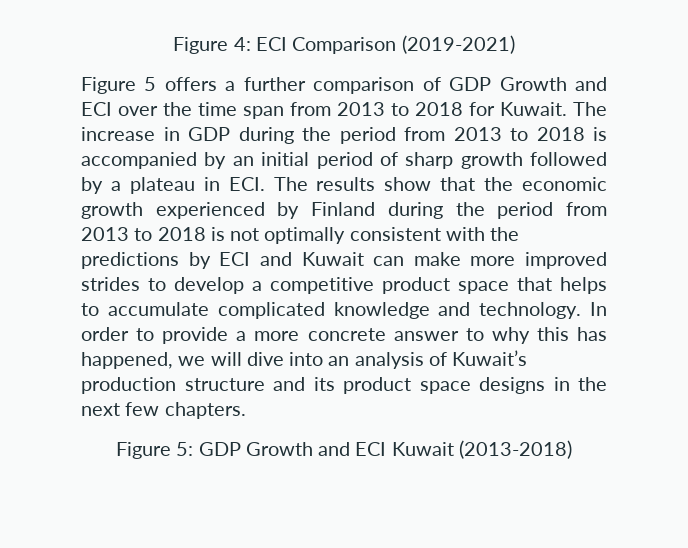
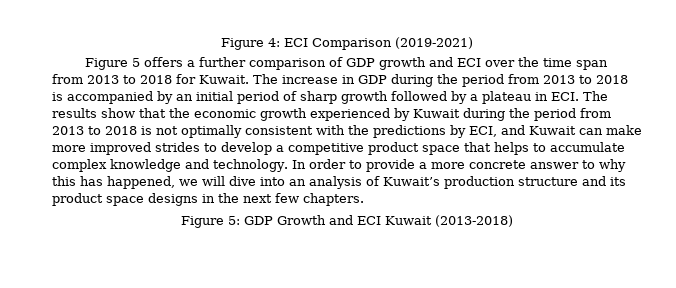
[499,77,567,91] Growth -> [379,57,427,70] growth
[311,202,376,216] Finland -> [413,109,460,118] Kuwait
[219,252,251,266] ECI -> [469,126,497,137] ECI,
[217,302,325,319] complicated -> [52,159,107,172] complex

